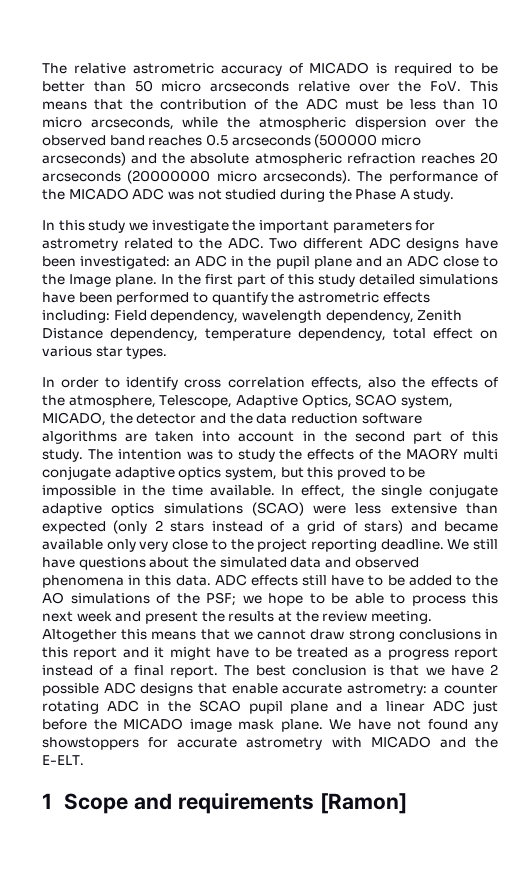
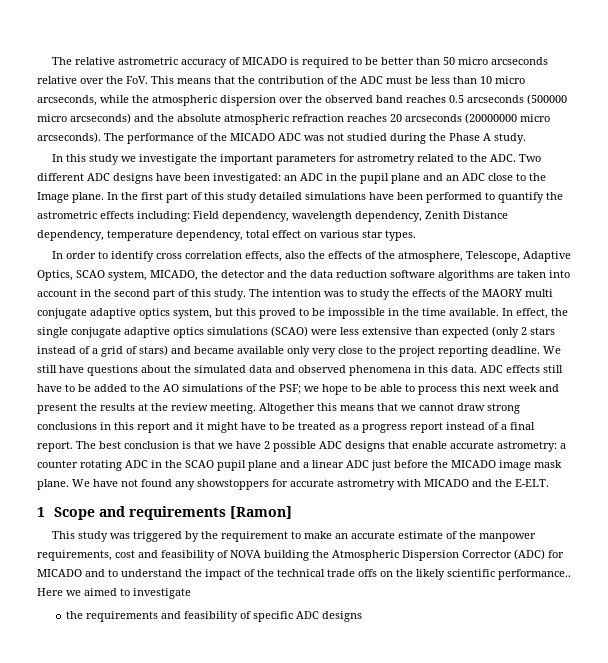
(407, 803) none -> [51,531,536,542] [37,549,564,561] [37,569,571,580] [37,588,191,599] [66,611,363,622] // This study was triggered by the requirement to make an accurate estimate of the manpower requirements, cost and feasibility of NOVA building the Atmospheric Dispersion Corrector (ADC) for MICADO and to understand the impact of the technical trade offs on the likely scientific performance.. Here we aimed to investigate // the requirements and feasibility of specific ADC designs

